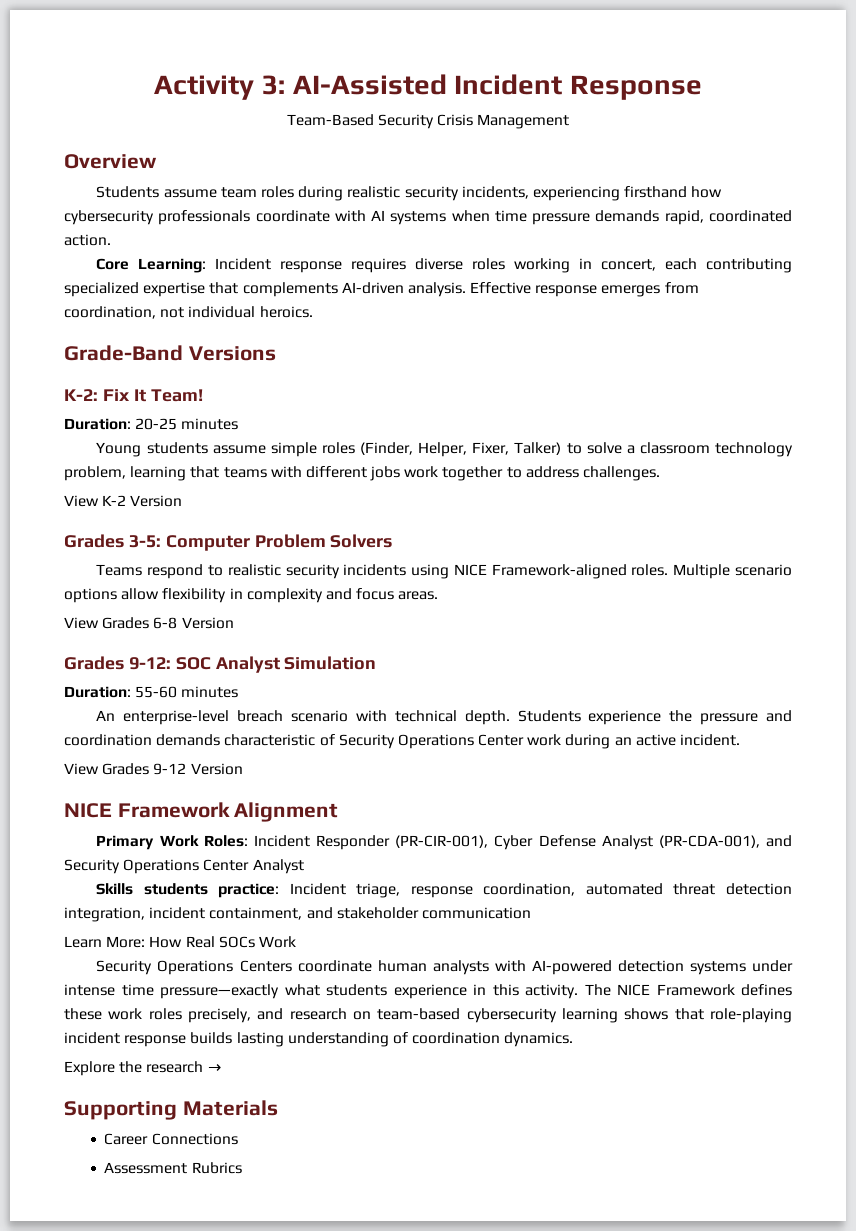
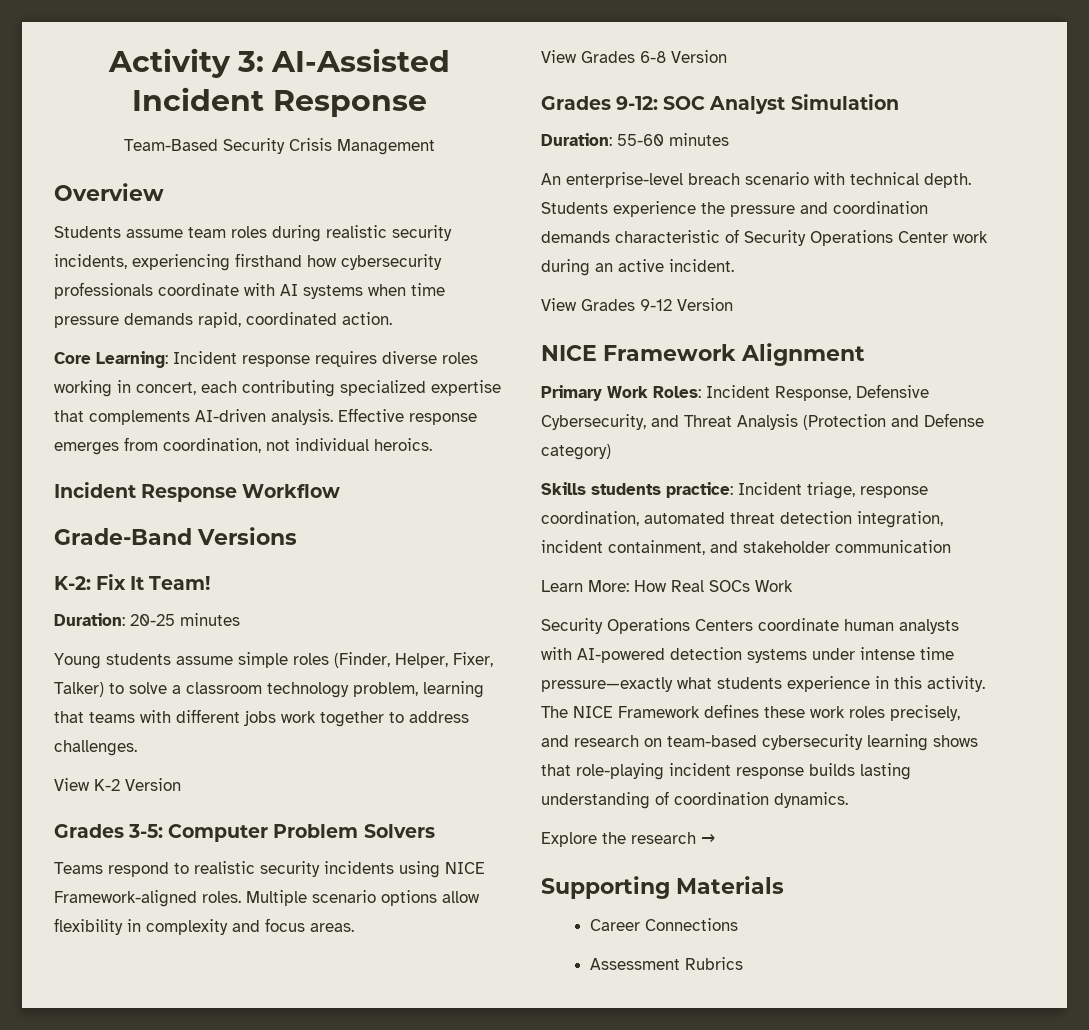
(313, 312) none -> [54,482,341,502] // Incident Response Workflow
[316,835,792,850] [64,859,304,874] Responder (PR-CIR-001), Cyber Defense Analyst (PR-CDA-001), and Security Operations Center Analyst -> [775,384,929,401] [541,413,984,430] [541,444,611,460] Response, Defensive Cybersecurity, and Threat Analysis (Protection and Defense category)

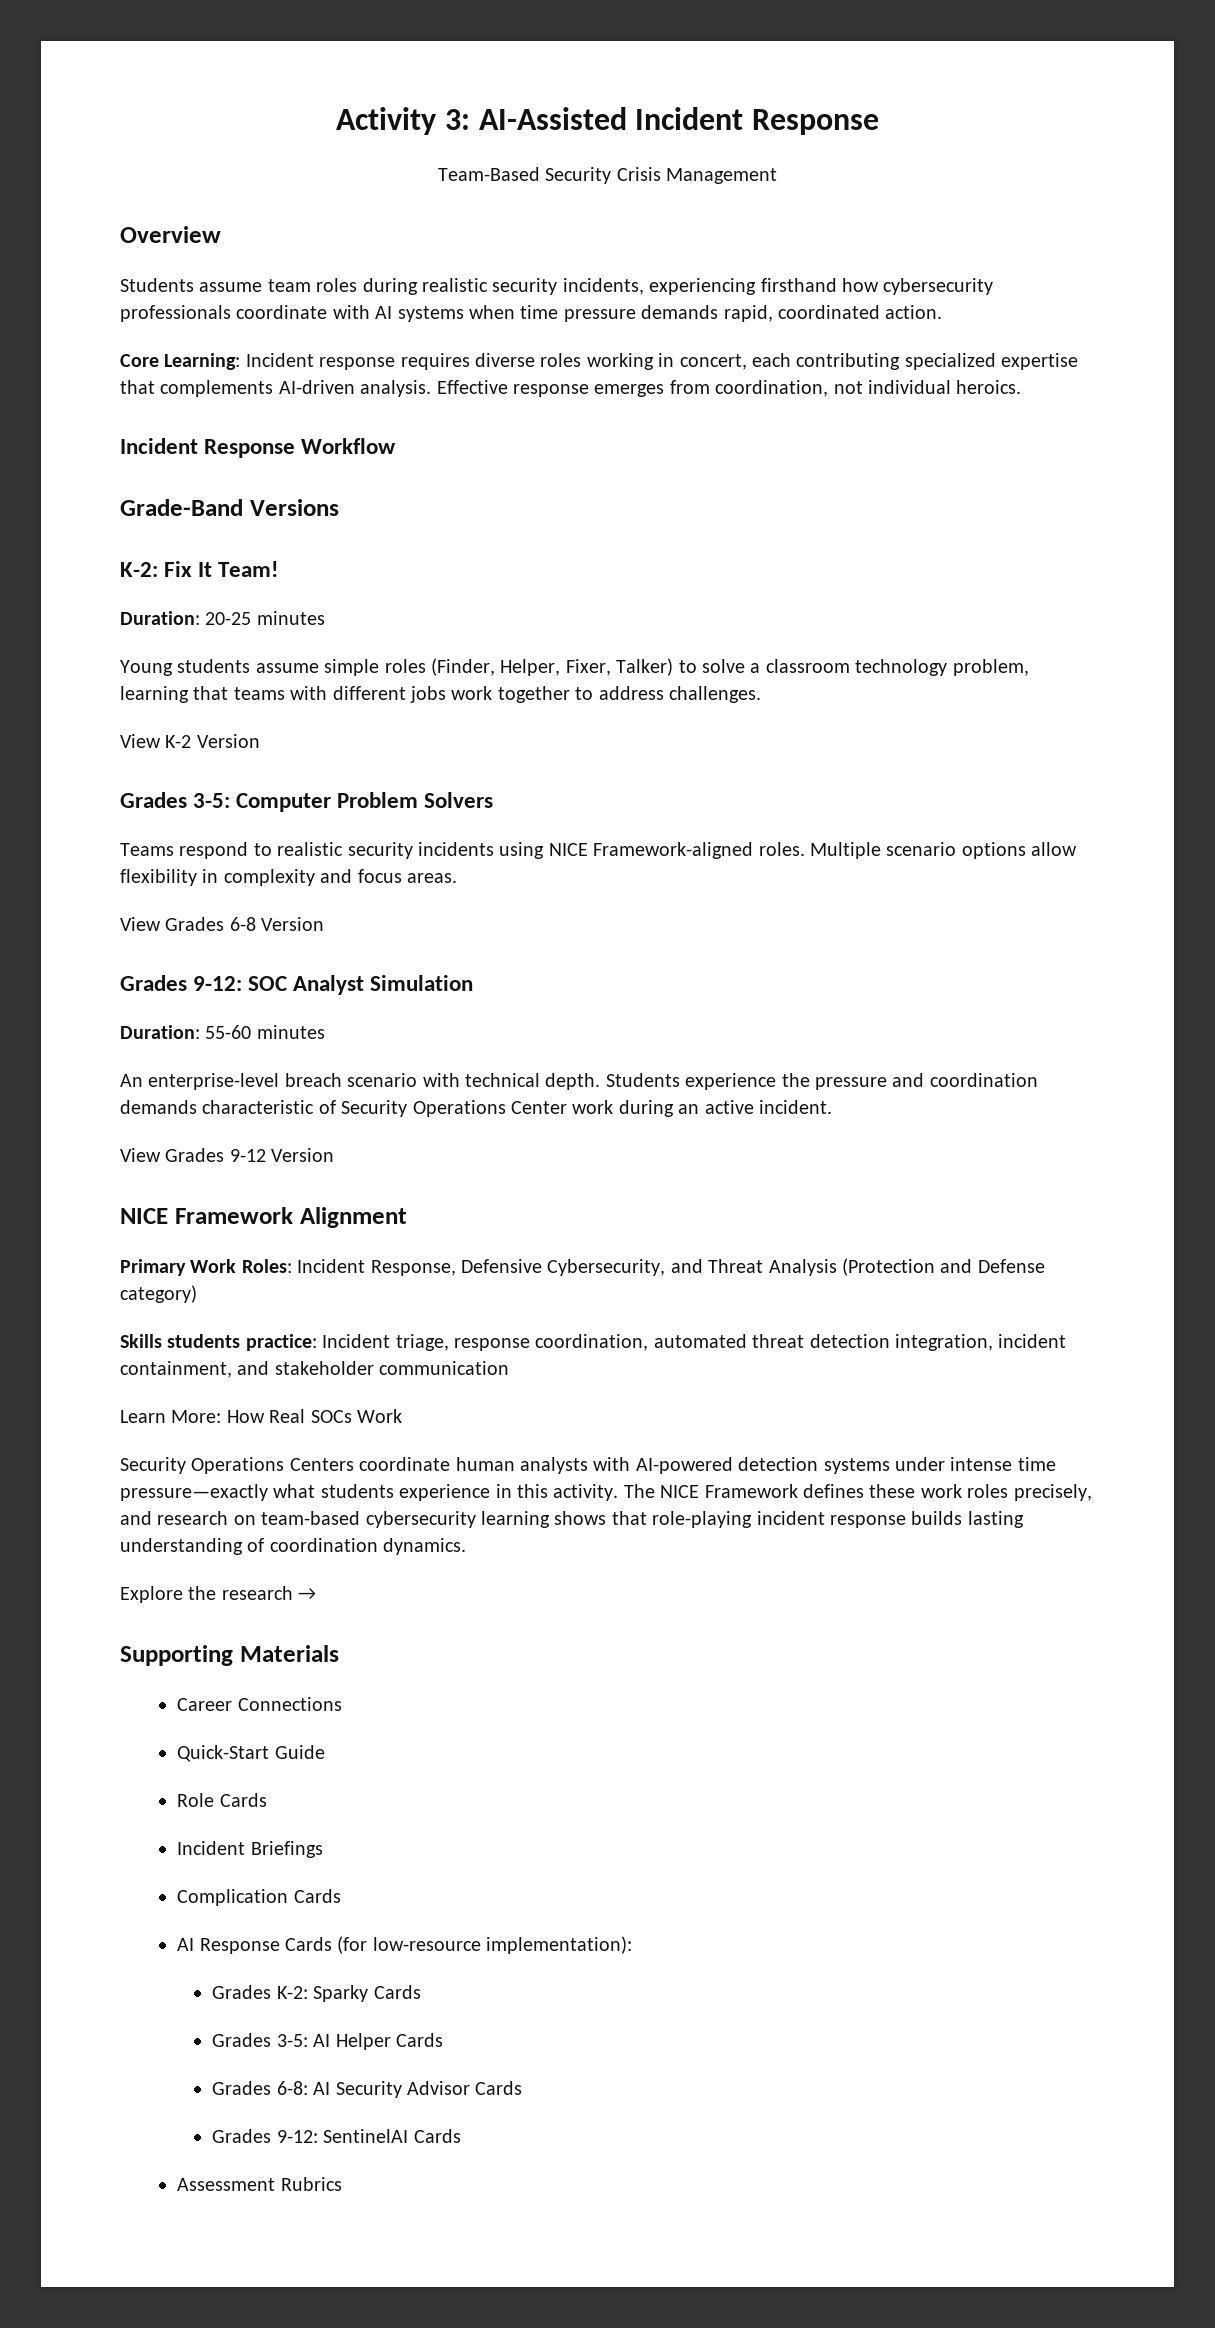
(738, 924) none -> [177,1745,325,1762] [177,1793,267,1807] [177,1841,323,1858] [177,1889,341,1906] [177,1936,633,1954] [212,1985,421,2002] [212,2033,444,2050] [212,2081,523,2098] [212,2129,461,2143] // Quick-Start Guide // Role Cards // Incident Briefings // Complication Cards // AI Response Cards (for low-resource implementation): // Grades K-2: Sparky Cards // Grades 3-5: AI Helper Cards // Grades 6-8: AI Security Advisor Cards // Grades 9-12: SentinelAI Cards

